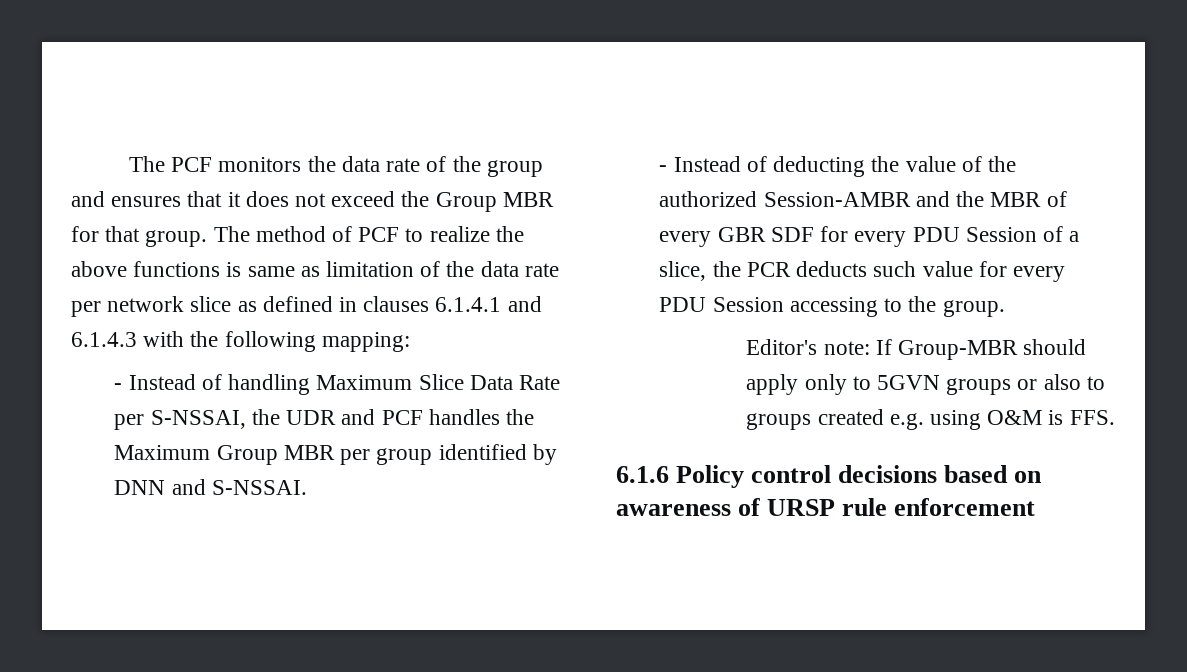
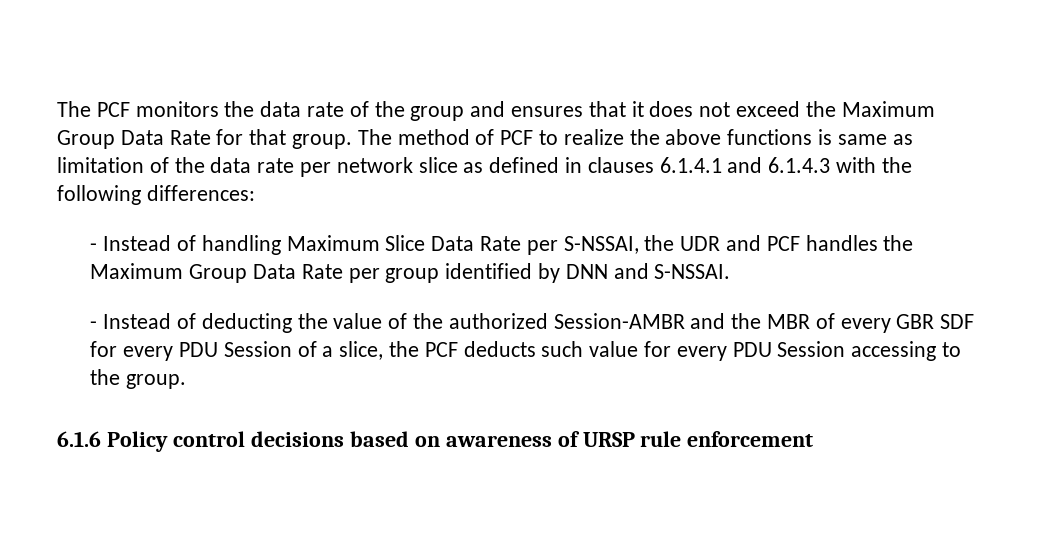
[435,192,554,212] Group MBR -> [841,101,935,117] [57,130,211,149] Maximum Group Data Rate
[321,332,410,352] mapping: -> [146,185,255,201] differences:
[283,445,335,460] MBR -> [252,264,343,279] Data Rate
[746,262,791,277] PCR -> [424,342,458,357] PCF
[746,339,1087,360] [746,374,1105,395] [746,409,1115,430] // Editor's note: If Group-MBR should apply only to 5GVN groups or also to groups created e.g. using O&M is FFS. -> (187, 381) none

